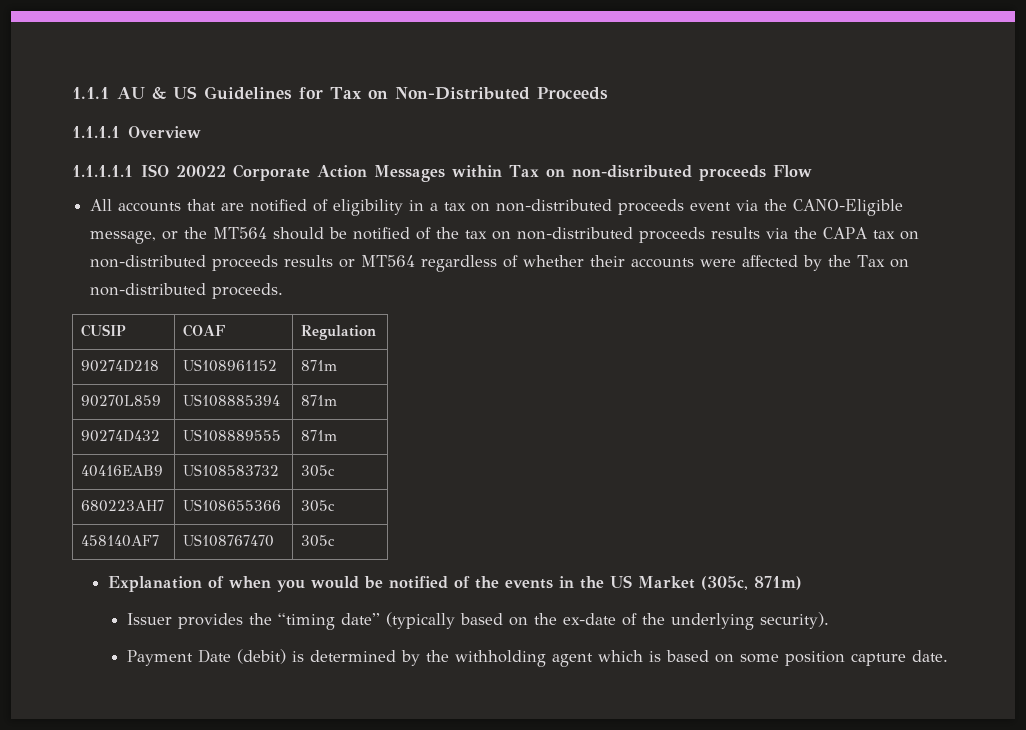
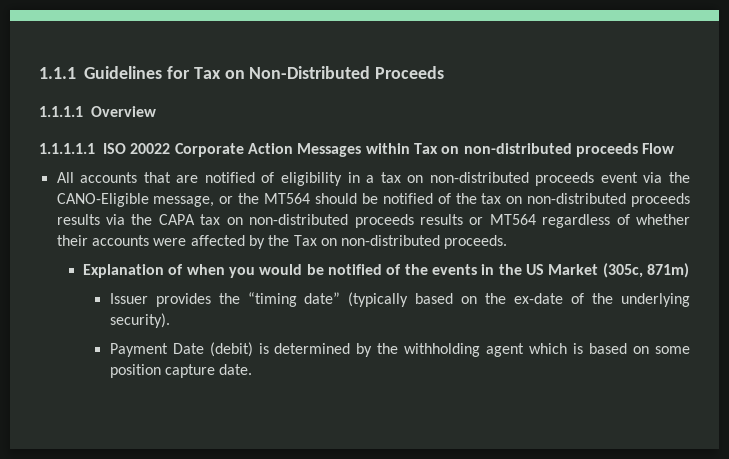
[117,86,198,99] AU & US -> (76, 73) none
[81,324,127,337] [183,324,226,337] [301,325,377,340] [81,360,160,372] [183,359,278,372] [301,360,338,371] [81,395,162,407] [183,394,281,407] [301,395,338,406] [81,430,161,442] [183,429,282,442] [301,430,338,441] [81,465,164,477] [183,464,280,477] [301,465,336,477] [81,500,165,512] [183,499,282,512] [301,500,336,512] [81,535,160,547] [183,534,275,547] [301,535,336,547] // CUSIP | COAF | Regulation // 90274D218 | US108961152 | 871m // 90270L859 | US108885394 | 871m // 90274D432 | US108889555 | 871m // 40416EAB9 | US108583732 | 305c // 680223AH7 | US108655366 | 305c // 458140AF7 | US108767470 | 305c -> (508, 242) none

